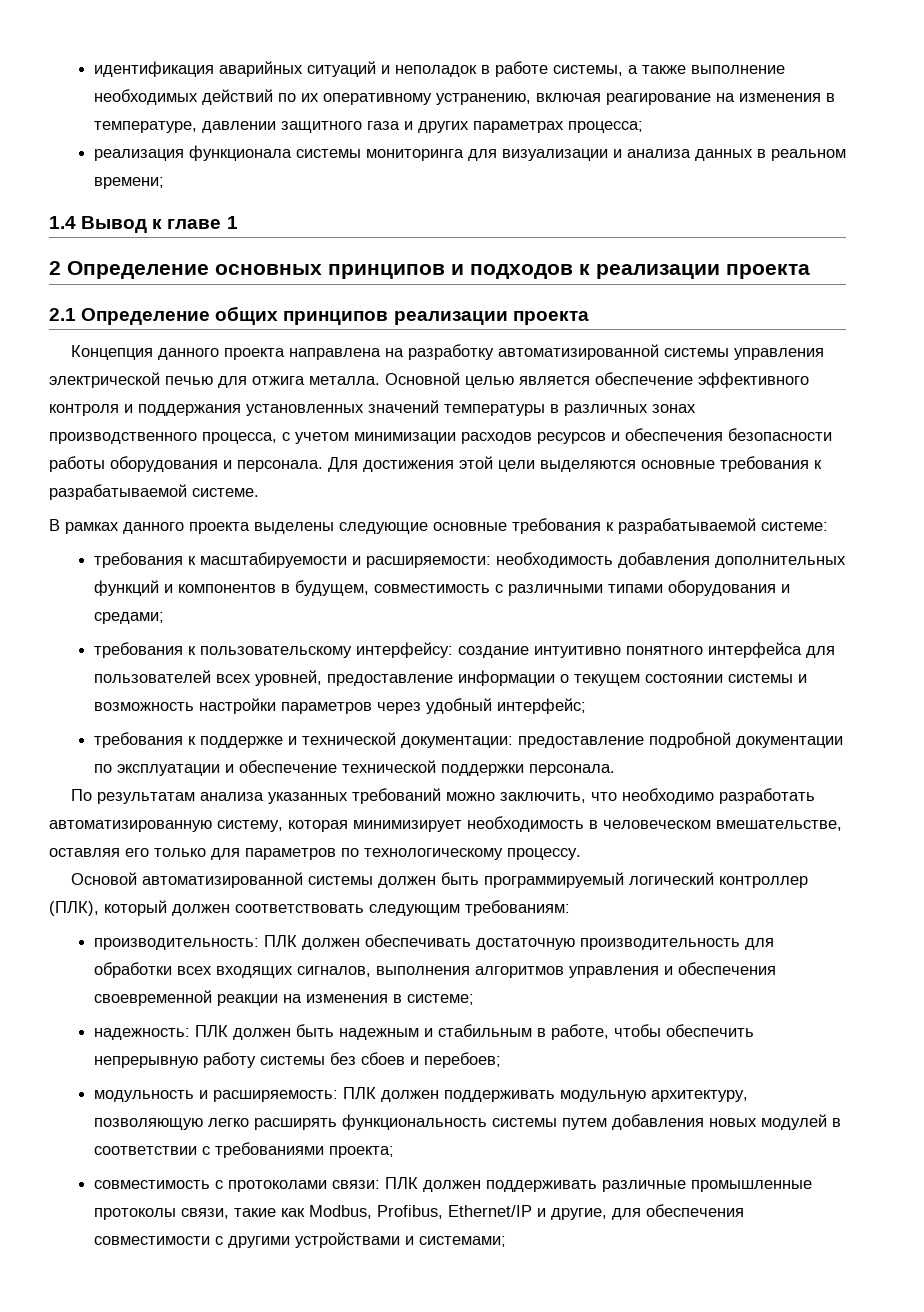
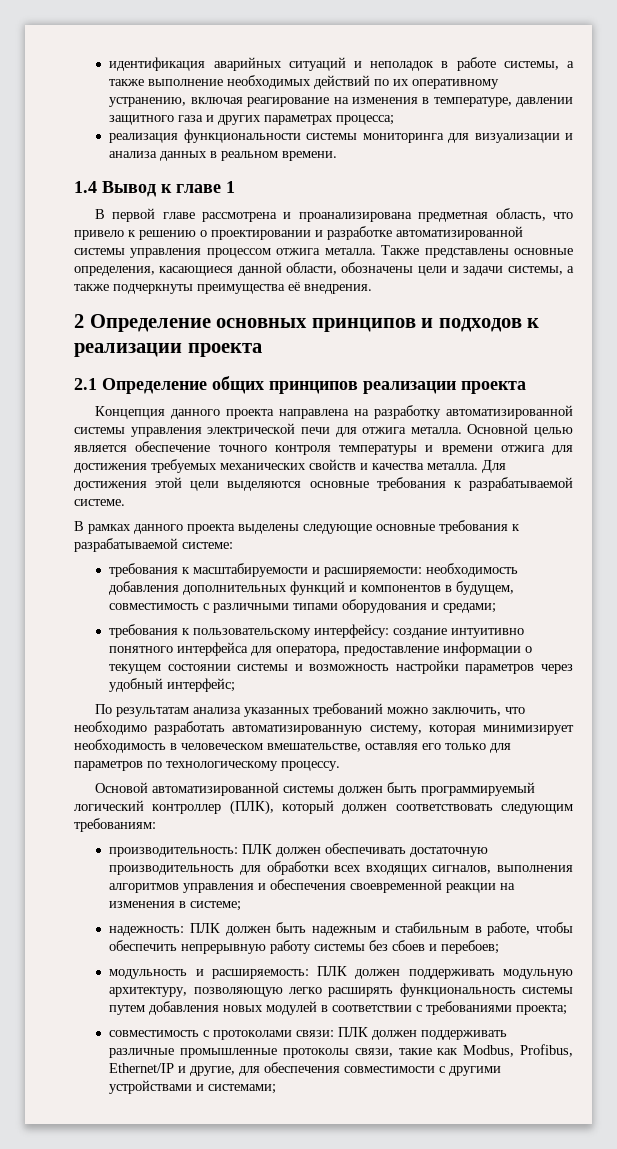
[188,145,292,161] функционала -> [183,129,301,143] функциональности
[93,177,164,189] времени; -> [282,151,338,161] времени.
(238, 222) none -> [94,208,573,222] [74,226,523,240] [74,245,573,258] [74,262,574,276] [74,282,372,294] // В первой главе рассмотрена и проанализирована предметная область, что привело к решению о проектировании и разработке автоматизированной системы управления процессом отжига металла. Также представлены основные определения, касающиеся данной области, обозначены цели и задачи системы, а также подчеркнуты преимущества её внедрения.
[165,376,213,385] печью -> [300,427,330,434] печи
[698,372,809,388] [49,400,696,416] [49,428,832,444] [49,456,323,472] эффективного контроля и поддержания установленных значений температуры в различных зонах производственного процесса, с учетом минимизации расходов ресурсов и обеспечения безопасности работы оборудования и персонала. -> [218,445,573,455] [74,459,478,473] точного контроля температуры и времени отжига для достижения требуемых механических свойств и качества металла.
[93,670,322,686] пользователей всех уровней, -> [276,646,341,656] оператора,
[93,732,843,748] [93,760,615,776] // требования к поддержке и технической документации: предоставление подробной документации по эксплуатации и обеспечение технической поддержки персонала. -> (236, 685) none

